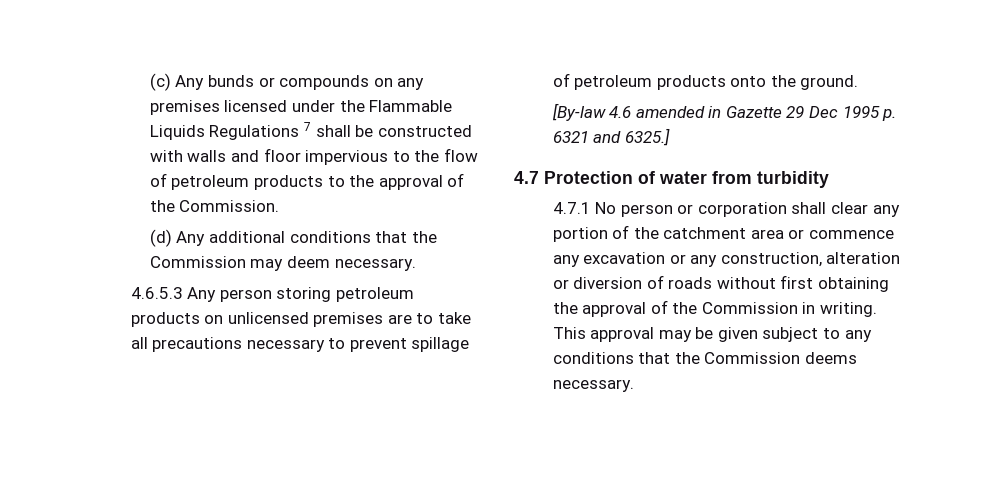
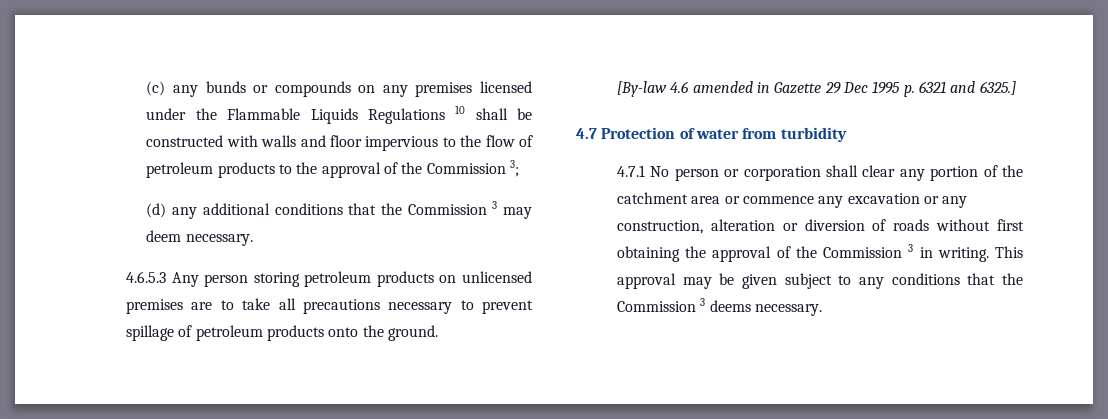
[175,75,205,90] Any -> [173,85,199,97] any
[303,122,311,131] 7 -> [455,105,466,114] 10
[179,200,280,212] Commission. -> [426,160,520,177] Commission 3;
[176,231,206,246] Any -> [172,207,198,219] any
(246, 262) none -> [492,201,498,209] 3
(798, 308) none -> [908,244,914,252] 3
(801, 358) none -> [700,298,706,306] 3

